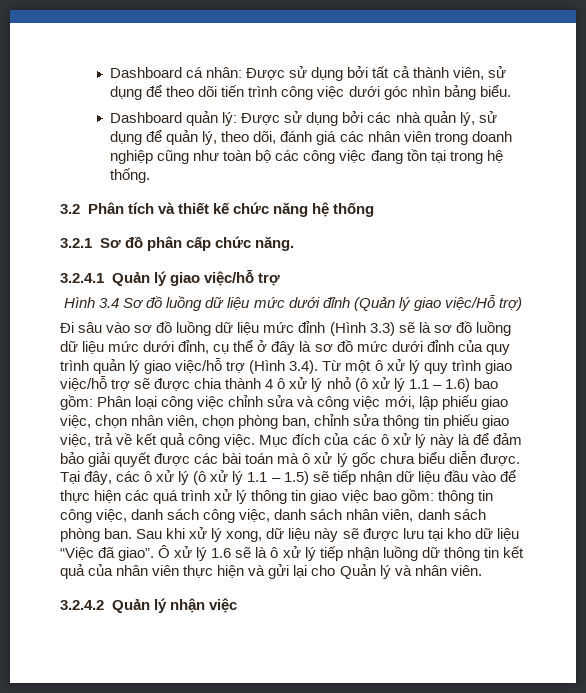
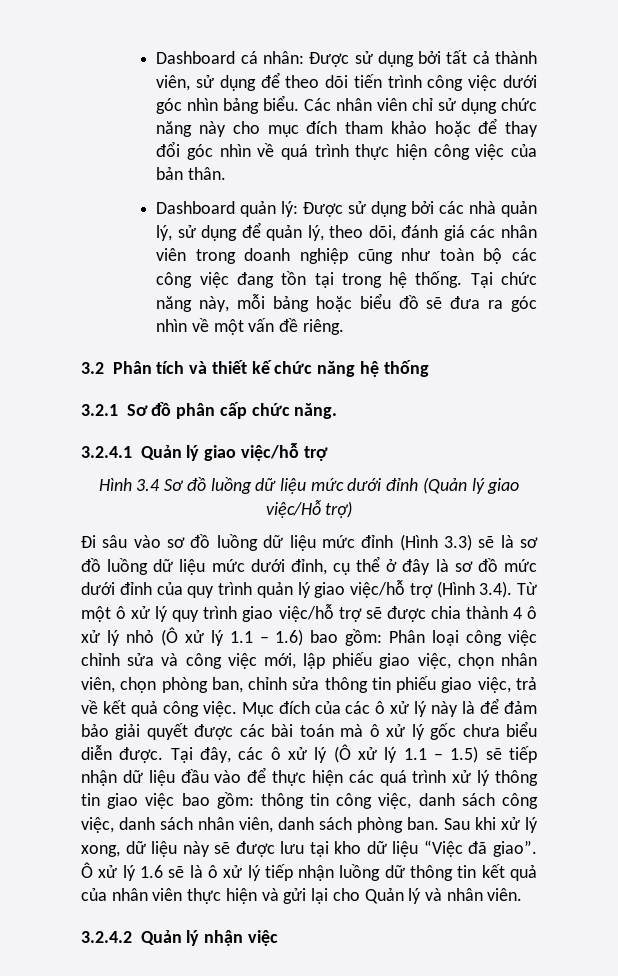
(511, 91) none -> [304,98,537,114] [156,118,538,137] [156,141,538,160] [156,167,227,180] Các nhân viên chỉ sử dụng chức năng này cho mục đích tham khảo hoặc để thay đổi góc nhìn về quá trình thực hiện công việc của bản thân.
(151, 175) none -> [470,272,537,288] [156,293,538,312] [156,318,344,335] Tại chức năng này, mỗi bảng hoặc biểu đồ sẽ đưa ra góc nhìn về một vấn đề riêng.
[354,378,368,392] (ô -> [160,627,178,646] (Ô
[193,471,207,485] (ô -> [333,744,351,763] (Ô

